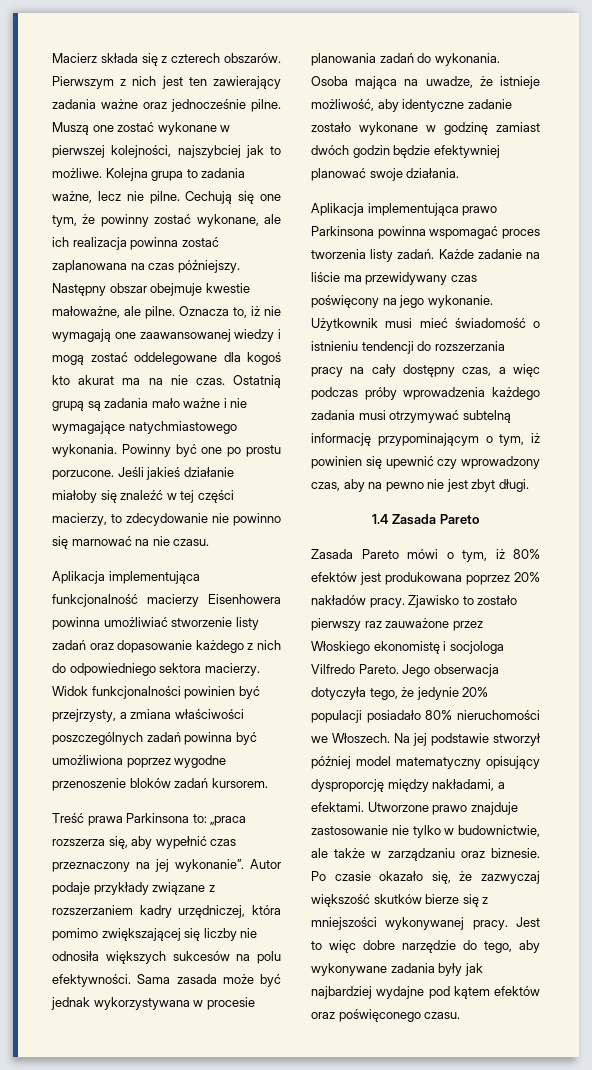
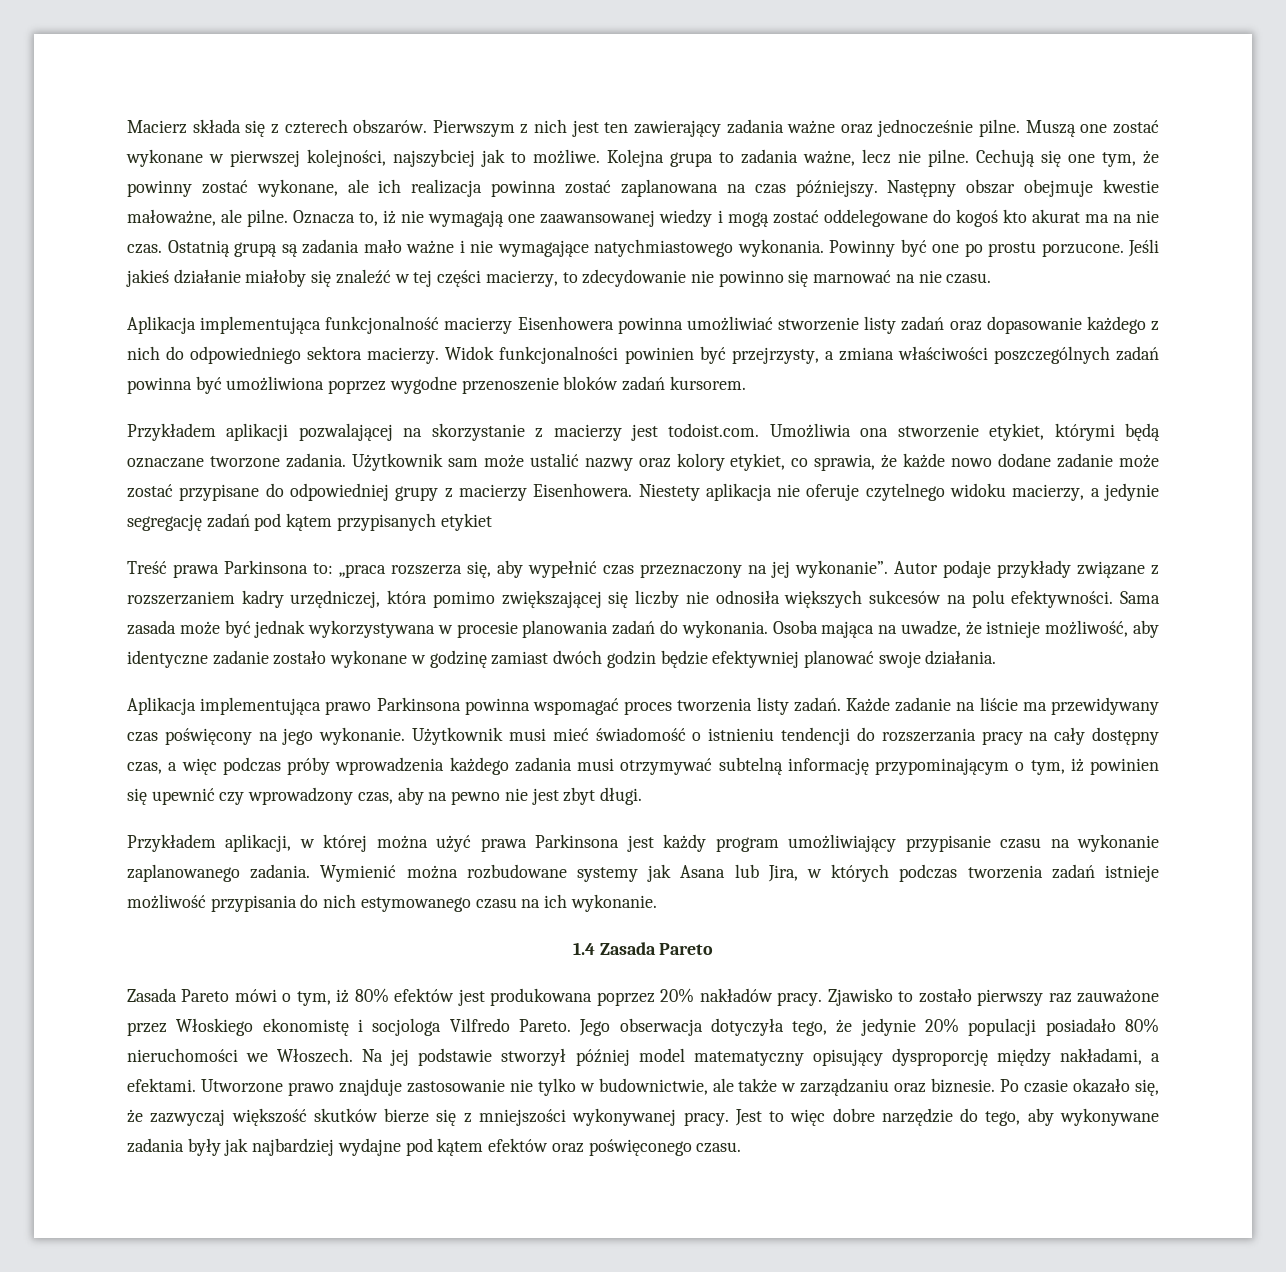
[223,352,241,362] dla -> [932,209,951,223] do
(268, 783) none -> [127,423,1161,441] [127,453,1160,471] [127,483,1159,501] [127,513,492,531] // Przykładem aplikacji pozwalającej na skorzystanie z macierzy jest todoist.com. Umożliwia ona stworzenie etykiet, którymi będą oznaczane tworzone zadania. Użytkownik sam może ustalić nazwy oraz kolory etykiet, co sprawia, że każde nowo dodane zadanie może zostać przypisane do odpowiedniej grupy z macierzy Eisenhowera. Niestety aplikacja nie oferuje czytelnego widoku macierzy, a jedynie segregację zadań pod kątem przypisanych etykiet
(529, 485) none -> [127,834,1159,852] [127,864,1160,882] [127,894,657,912] // Przykładem aplikacji, w której można użyć prawa Parkinsona jest każdy program umożliwiający przypisanie czasu na wykonanie zaplanowanego zadania. Wymienić można rozbudowane systemy jak Asana lub Jira, w których podczas tworzenia zadań istnieje możliwość przypisania do nich estymowanego czasu na ich wykonanie.

